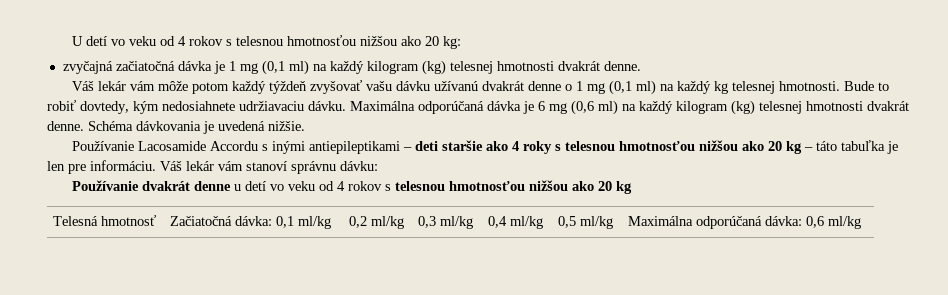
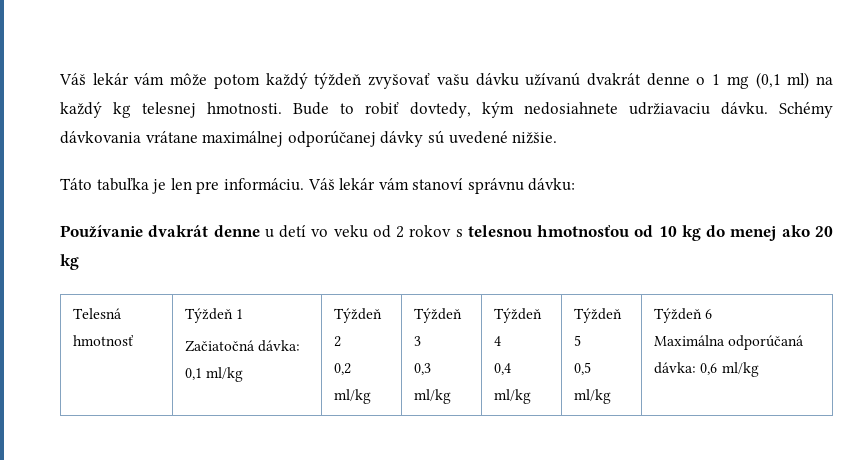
[71,35,461,49] [62,60,641,75] U detí vo veku od 4 rokov s telesnou hmotnosťou nižšou ako 20 kg: // zvyčajná začiatočná dávka je 1 mg (0,1 ml) na každý kilogram (kg) telesnej hmotnosti dvakrát denne. // -> (59, 79) none
[350,100,909,115] [47,121,305,134] [71,140,837,154] Maximálna odporúčaná dávka je 6 mg (0,6 ml) na každý kilogram (kg) telesnej hmotnosti dvakrát denne. Schéma dávkovania je uvedená nižšie. // Používanie Lacosamide Accordu s inými antiepileptikami – deti staršie ako 4 roky s telesnou hmotnosťou nižšou ako 20 kg – táto -> [779,102,833,118] [60,130,558,147] [60,178,92,190] Schémy dávkovania vrátane maximálnej odporúčanej dávky sú uvedené nižšie. // Táto
[336,180,568,191] 4 rokov s telesnou hmotnosťou nižšou -> [396,225,777,241] 2 rokov s telesnou hmotnosťou od 10 kg do menej
(157, 220) none -> [185,308,244,323] Týždeň 1 //
(332, 222) none -> [334,308,383,323] [334,336,342,347] Týždeň 2 //
(405, 222) none -> [414,308,463,323] [414,336,422,346] Týždeň 3 //
(474, 222) none -> [494,308,543,323] [494,336,502,346] Týždeň 4 //
(544, 222) none -> [574,308,623,323] [574,335,582,346] Týždeň 5 //
(614, 222) none -> [654,308,713,323] Týždeň 6 //

